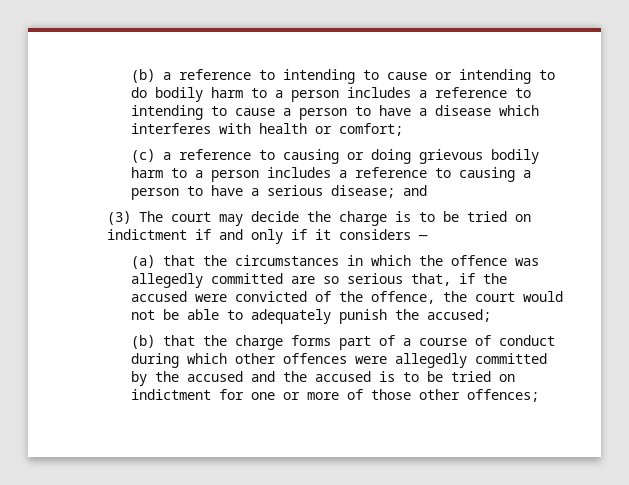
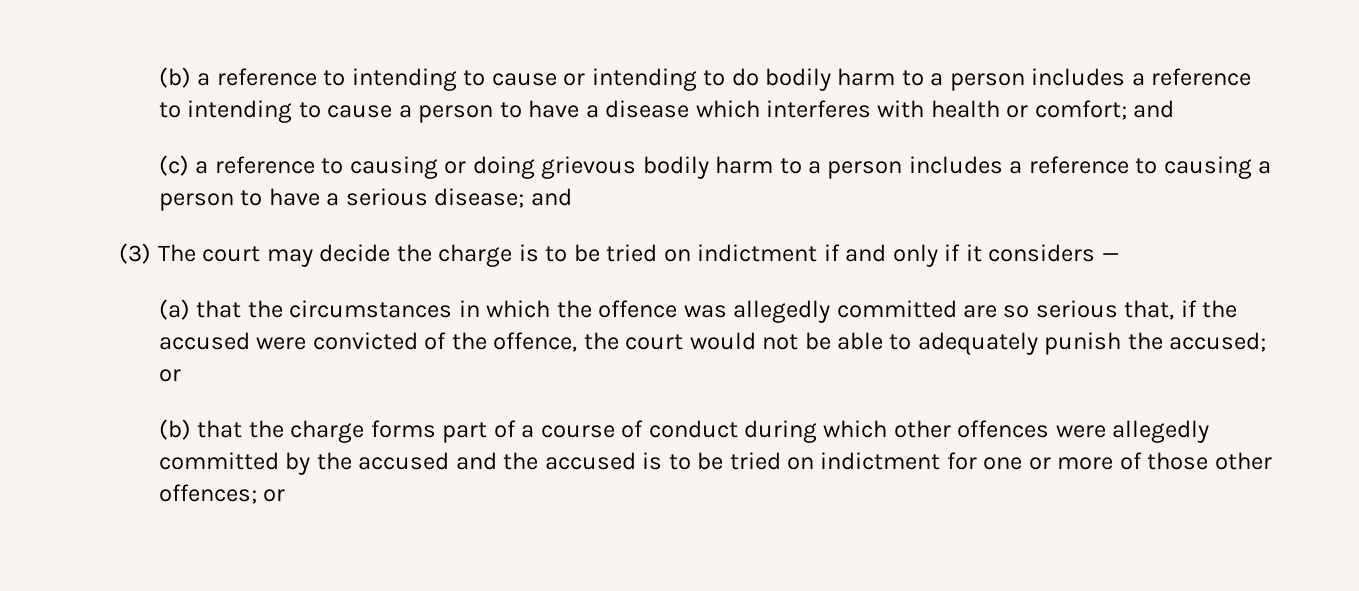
(403, 129) none -> [1133,100,1175,118] and
(491, 315) none -> [158,369,181,382] or
(539, 395) none -> [263,489,286,502] or

